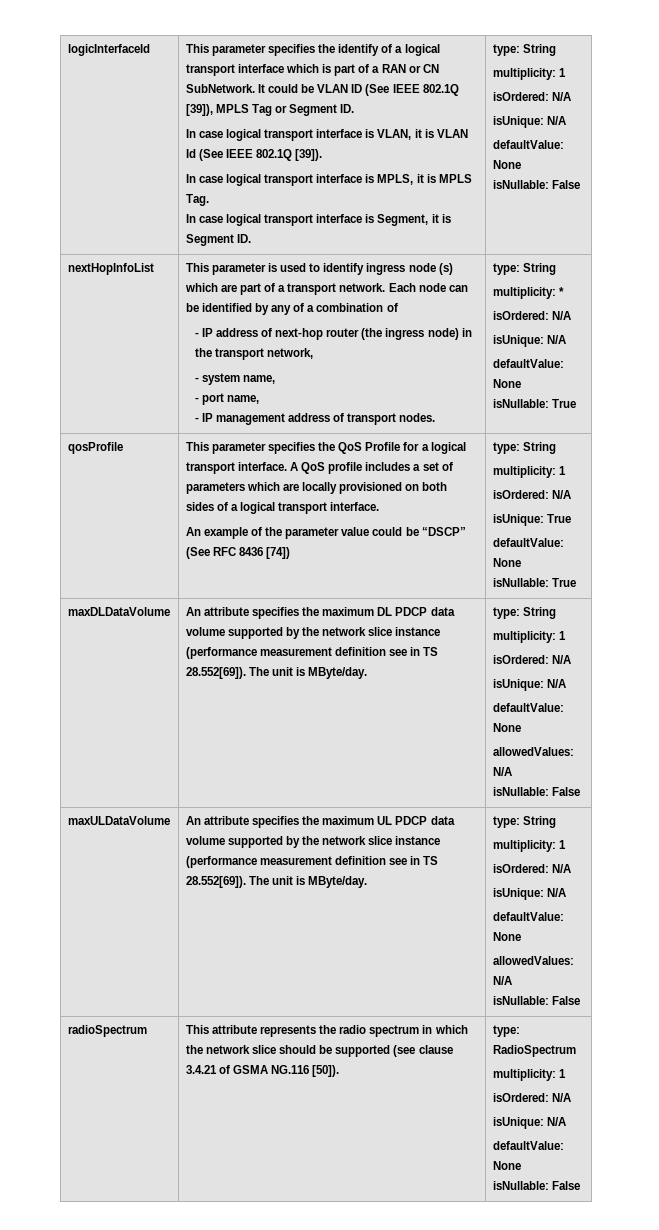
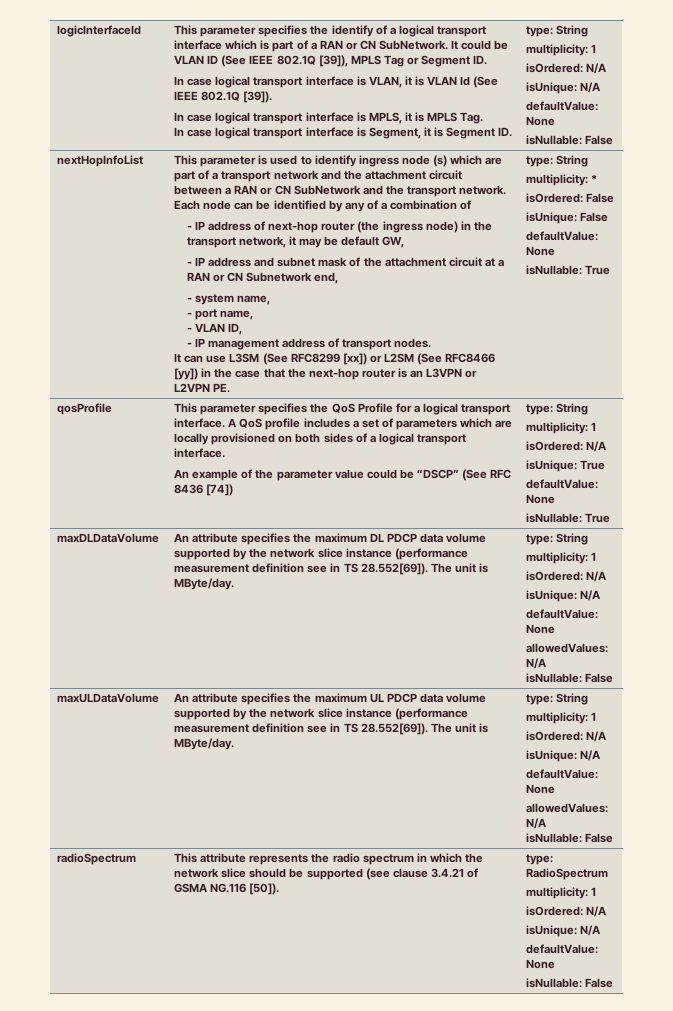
(337, 289) none -> [273,170,462,180] [174,185,456,197] network and the attachment circuit between a RAN or CN SubNetwork and the transport
(313, 353) none -> [289,236,405,248] [186,257,504,267] [186,272,339,284] it may be default GW, // - IP address and subnet mask of the attachment circuit at a RAN or CN Subnetwork end,
(259, 399) none -> [186,323,243,335] // - VLAN ID,
(436, 417) none -> [174,353,496,365] [174,368,478,380] [174,383,231,393] // It can use L3SM (See RFC8299 [xx]) or L2SM (See RFC8466 [yy]) in the case that the next-hop router is an L3VPN or L2VPN PE.
[551,311,571,320] [492,335,566,347] N/A // isUnique: N/A -> [586,193,615,203] [526,212,609,224] False // isUnique: False

